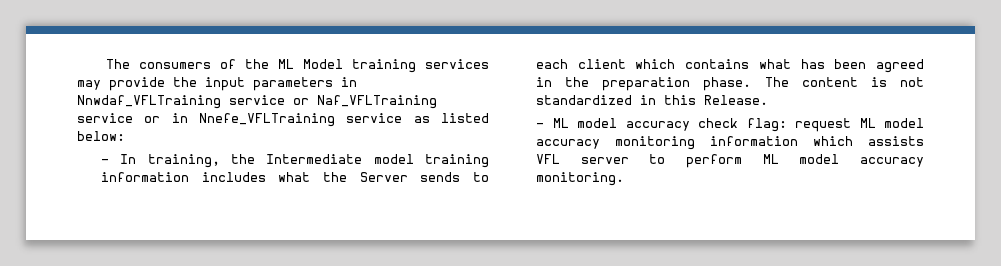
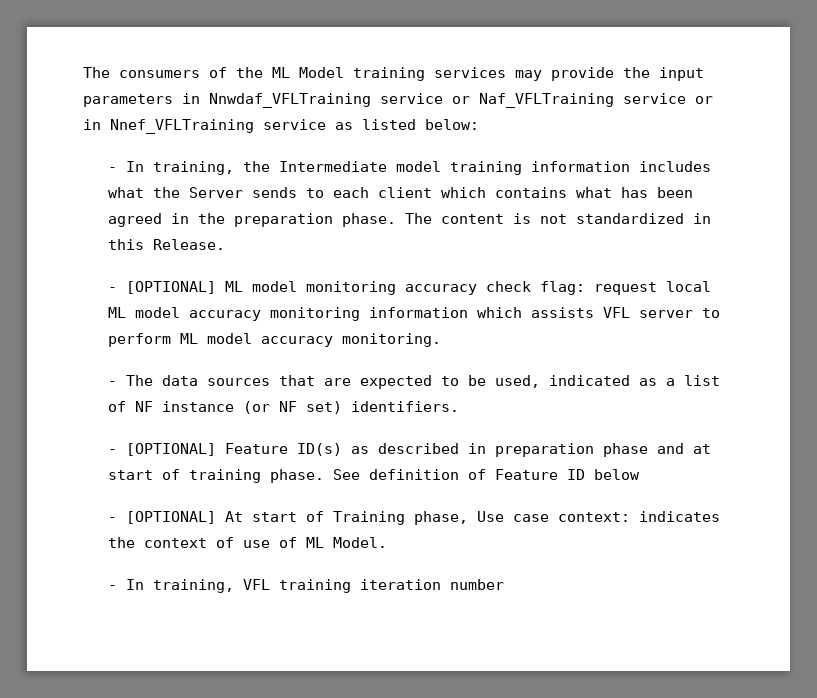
[199,113,335,127] Nnefe_VFLTraining -> [110,119,254,134] Nnef_VFLTraining
[552,118,618,128] ML model -> [126,281,397,295] [OPTIONAL] ML model monitoring
(852, 125) none -> [666,281,712,292] local
(625, 179) none -> [108,375,721,389] [108,401,460,414] [108,443,712,457] [108,469,641,483] [108,511,721,525] [108,537,388,548] [108,579,505,593] // - The data sources that are expected to be used, indicated as a list of NF instance (or NF set) identifiers. // - [OPTIONAL] Feature ID(s) as described in preparation phase and at start of training phase. See definition of Feature ID below // - [OPTIONAL] At start of Training phase, Use case context: indicates the context of use of ML Model. // - In training, VFL training iteration number

